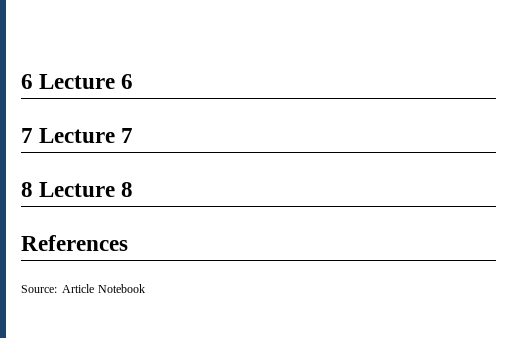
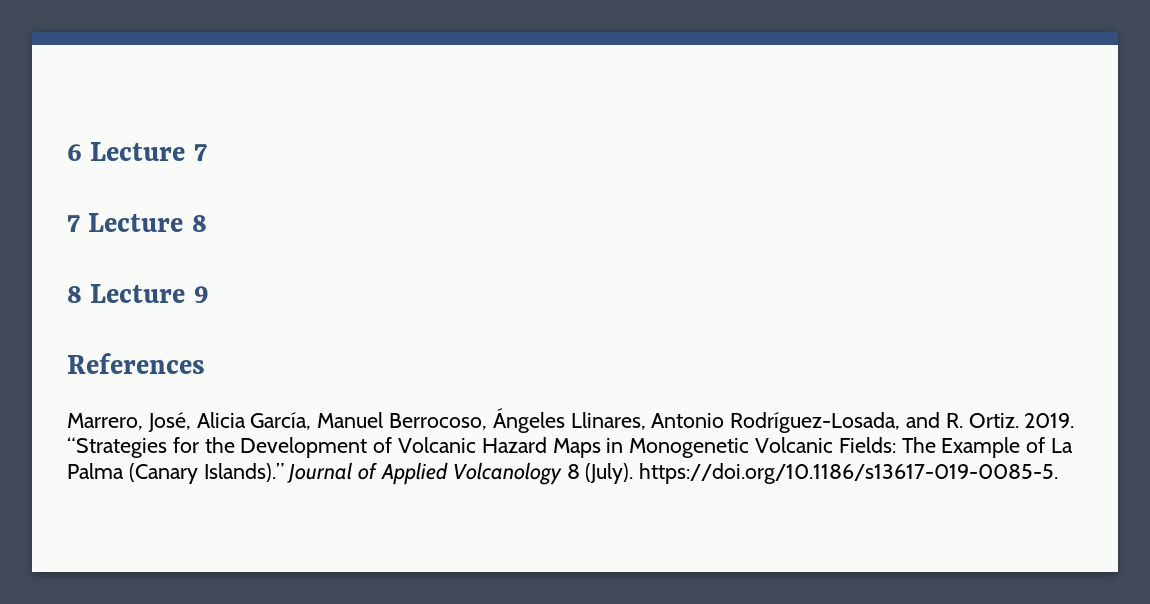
[121,74,134,89] 6 -> [193,144,207,161] 7
[121,128,134,143] 7 -> [191,215,207,232] 8
[121,182,134,197] 8 -> [193,286,209,303] 9
[21,284,146,293] Source: Article Notebook -> [67,408,1075,433] [67,437,1074,458] [67,462,1059,485] Marrero, José, Alicia García, Manuel Berrocoso, Ángeles Llinares, Antonio Rodríguez-Losada, and R. Ortiz. 2019. “Strategies for the Development of Volcanic Hazard Maps in Monogenetic Volcanic Fields: The Example of La Palma (Canary Islands).” Journal of Applied Volcanology 8 (July). https://doi.org/10.1186/s13617-019-0085-5.

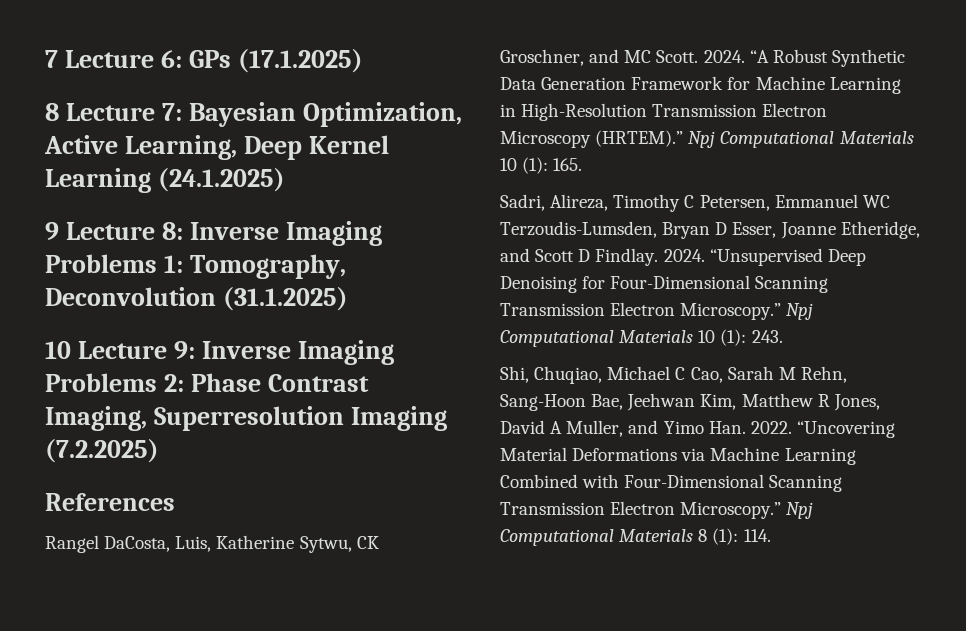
[67,142,207,161] [67,213,207,232] [67,284,209,303] [67,353,205,374] [67,408,1075,433] [67,437,1074,458] [67,462,1059,485] 6 Lecture 7 // 7 Lecture 8 // 8 Lecture 9 // References // Marrero, José, Alicia García, Manuel Berrocoso, Ángeles Llinares, Antonio Rodríguez-Losada, and R. Ortiz. 2019. “Strategies for the Development of Volcanic Hazard Maps in Monogenetic Volcanic Fields: The Example of La Palma (Canary Islands).” Journal of Applied Volcanology 8 (July). https://doi.org/10.1186/s13617-019-0085-5. -> [45,49,363,73] [45,102,462,127] [44,135,389,160] [45,168,285,193] [45,221,382,246] [45,254,346,279] [45,287,348,311] [45,340,394,365] [45,373,369,392] [45,406,447,431] [45,439,159,463] [45,493,175,511] [45,535,379,553] [500,49,905,67] [500,76,901,94] [500,103,828,121] [500,130,914,148] [500,157,583,174] [500,194,890,212] [500,221,920,239] [500,248,866,266] [500,275,829,293] [500,302,814,320] [500,329,783,347] [500,366,847,384] [500,393,880,411] [500,420,895,438] [500,447,856,465] [500,474,843,492] [500,501,814,519] [500,528,771,546] 7 Lecture 6: GPs (17.1.2025) // 8 Lecture 7: Bayesian Optimization, Active Learning, Deep Kernel Learning (24.1.2025) // 9 Lecture 8: Inverse Imaging Problems 1: Tomography, Deconvolution (31.1.2025) // 10 Lecture 9: Inverse Imaging Problems 2: Phase Contrast Imaging, Superresolution Imaging (7.2.2025) // References // Rangel DaCosta, Luis, Katherine Sytwu, CK Groschner, and MC Scott. 2024. “A Robust Synthetic Data Generation Framework for Machine Learning in High-Resolution Transmission Electron Microscopy (HRTEM).” Npj Computational Materials 10 (1): 165. // Sadri, Alireza, Timothy C Petersen, Emmanuel WC Terzoudis-Lumsden, Bryan D Esser, Joanne Etheridge, and Scott D Findlay. 2024. “Unsupervised Deep Denoising for Four-Dimensional Scanning Transmission Electron Microscopy.” Npj Computational Materials 10 (1): 243. // Shi, Chuqiao, Michael C Cao, Sarah M Rehn, Sang-Hoon Bae, Jeehwan Kim, Matthew R Jones, David A Muller, and Yimo Han. 2022. “Uncovering Material Deformations via Machine Learning Combined with Four-Dimensional Scanning Transmission Electron Microscopy.” Npj Computational Materials 8 (1): 114.

